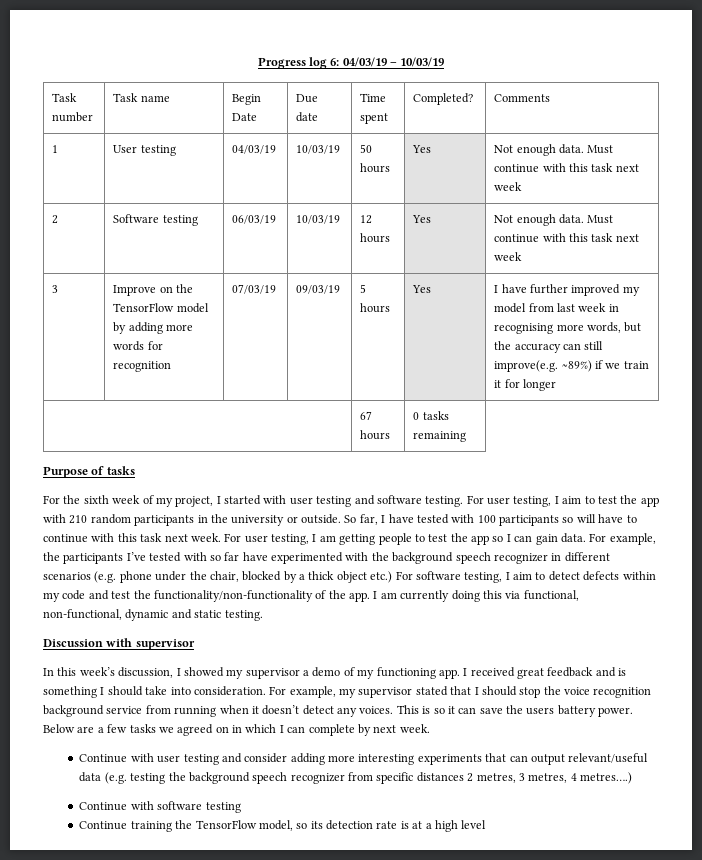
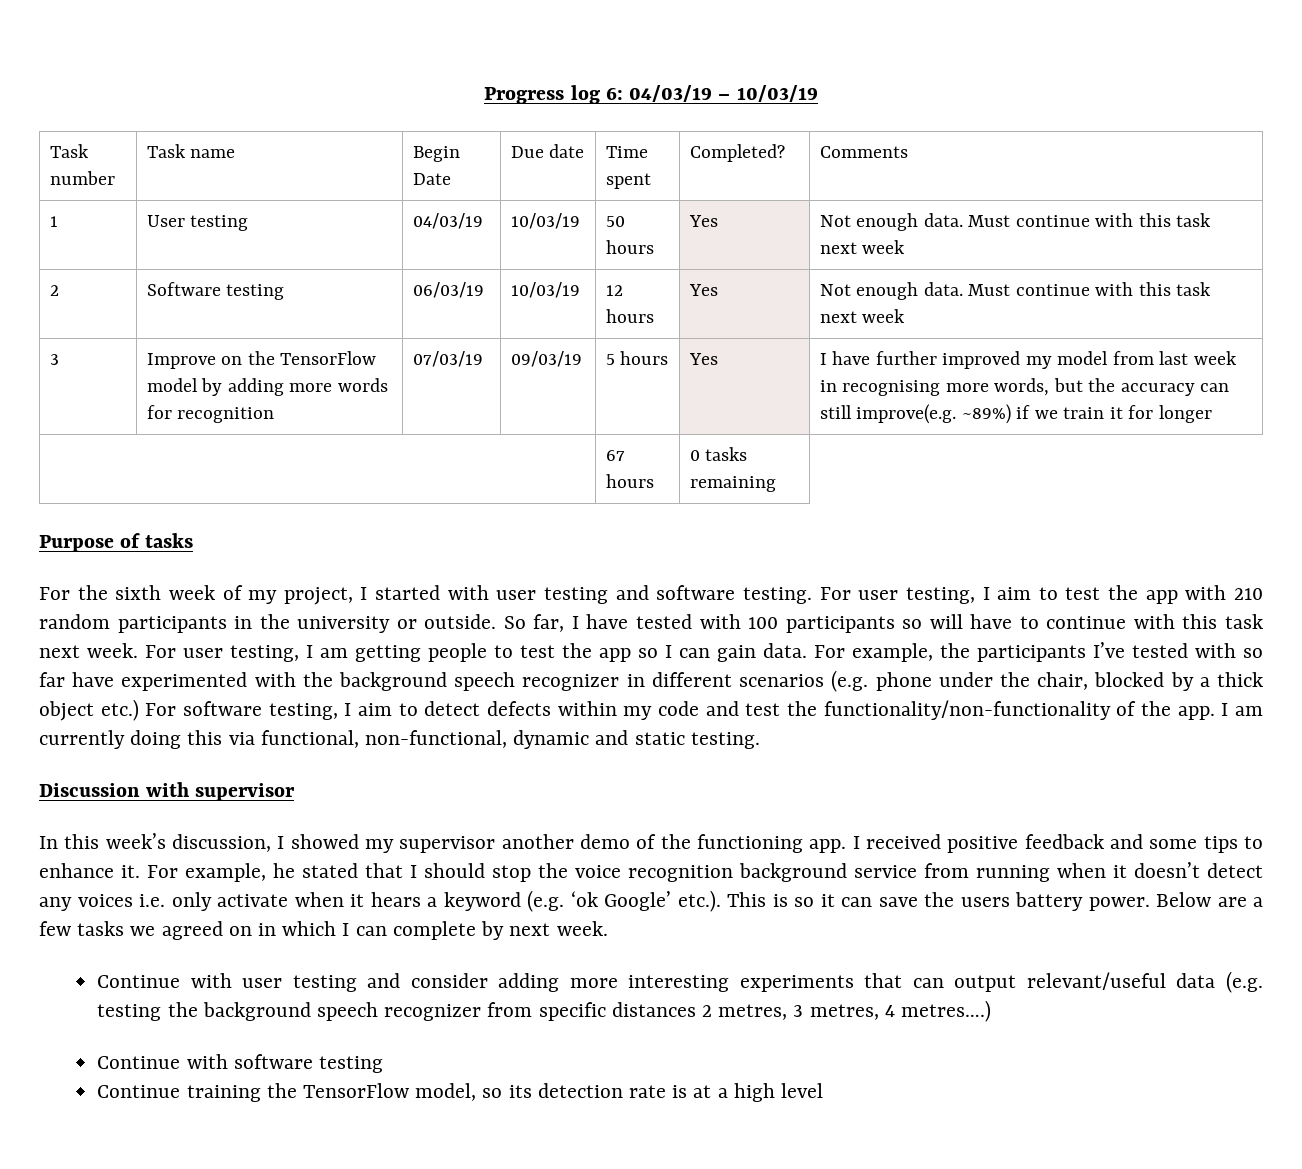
[303,670,309,676] a -> [501,834,574,849] another
[357,669,375,679] my -> [660,834,691,849] the
[517,668,544,679] great -> [947,836,1019,853] positive
[618,668,627,676] [43,686,413,698] is something I should take into consideration. For example, my supervisor -> [1149,836,1263,853] [39,863,295,882] some tips to enhance it. For example, he
[359,706,394,714] voices. -> [77,890,721,912] voices i.e. only activate when it hears a keyword (e.g. ‘ok Google’ etc.).

